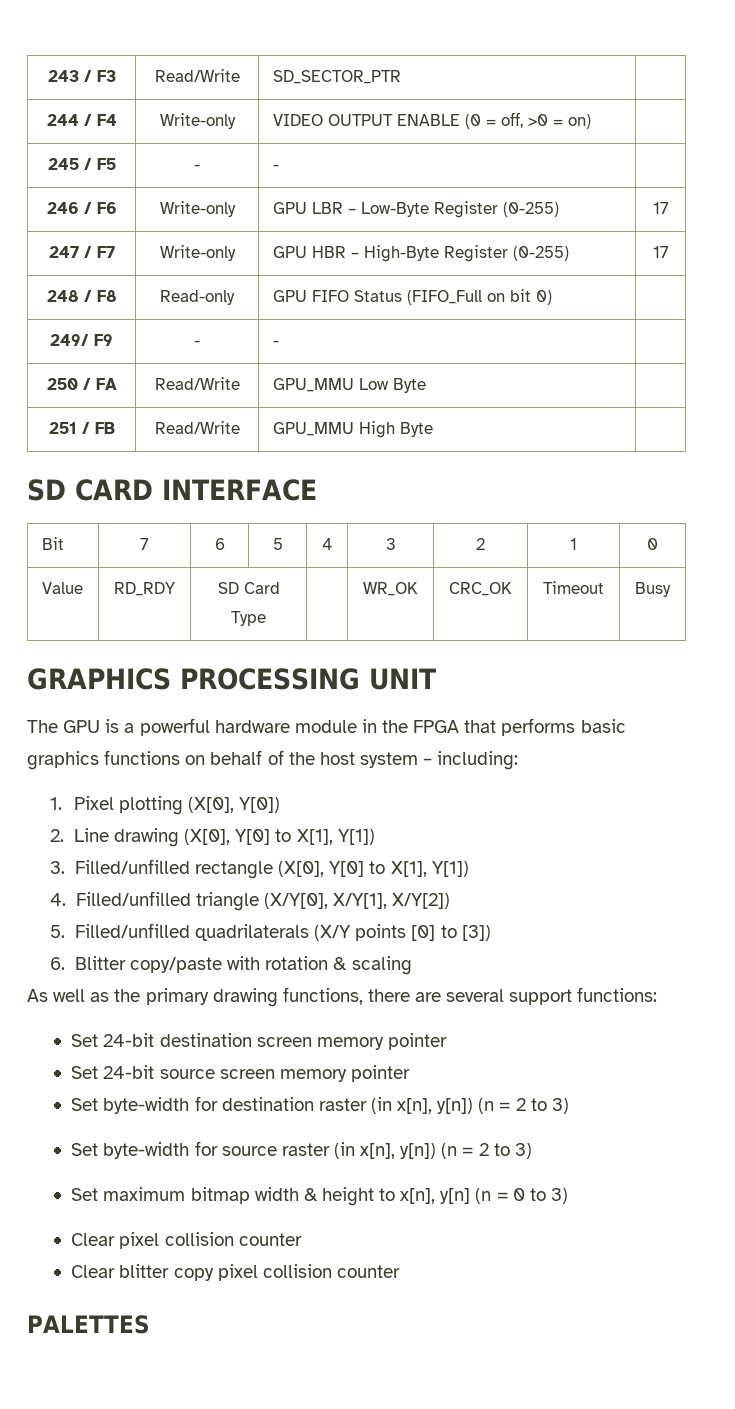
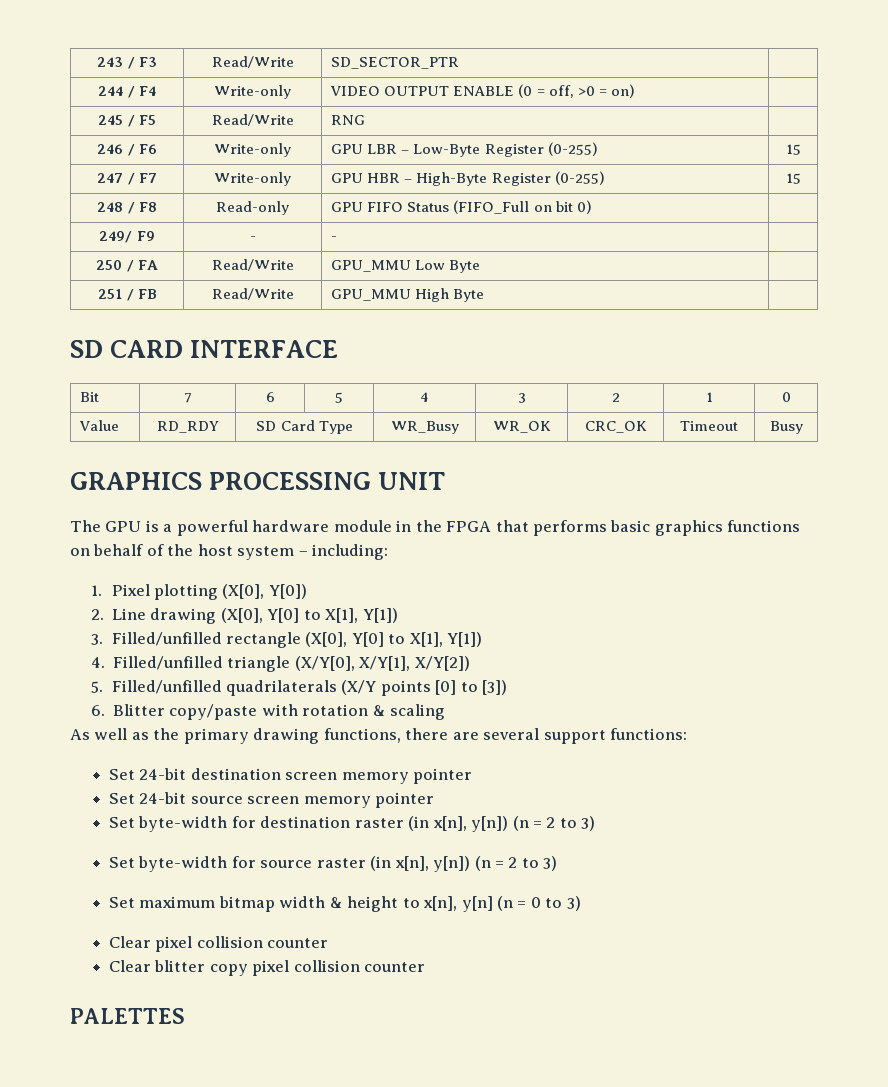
[194,164,200,170] [272,164,279,170] - | - -> [211,114,294,126] [331,115,366,125] Read/Write | RNG
[652,202,669,214] 17 -> [785,144,801,155] 15
[652,246,669,258] 17 -> [785,173,801,184] 15
(266, 618) none -> [390,421,459,434] WR_Busy

